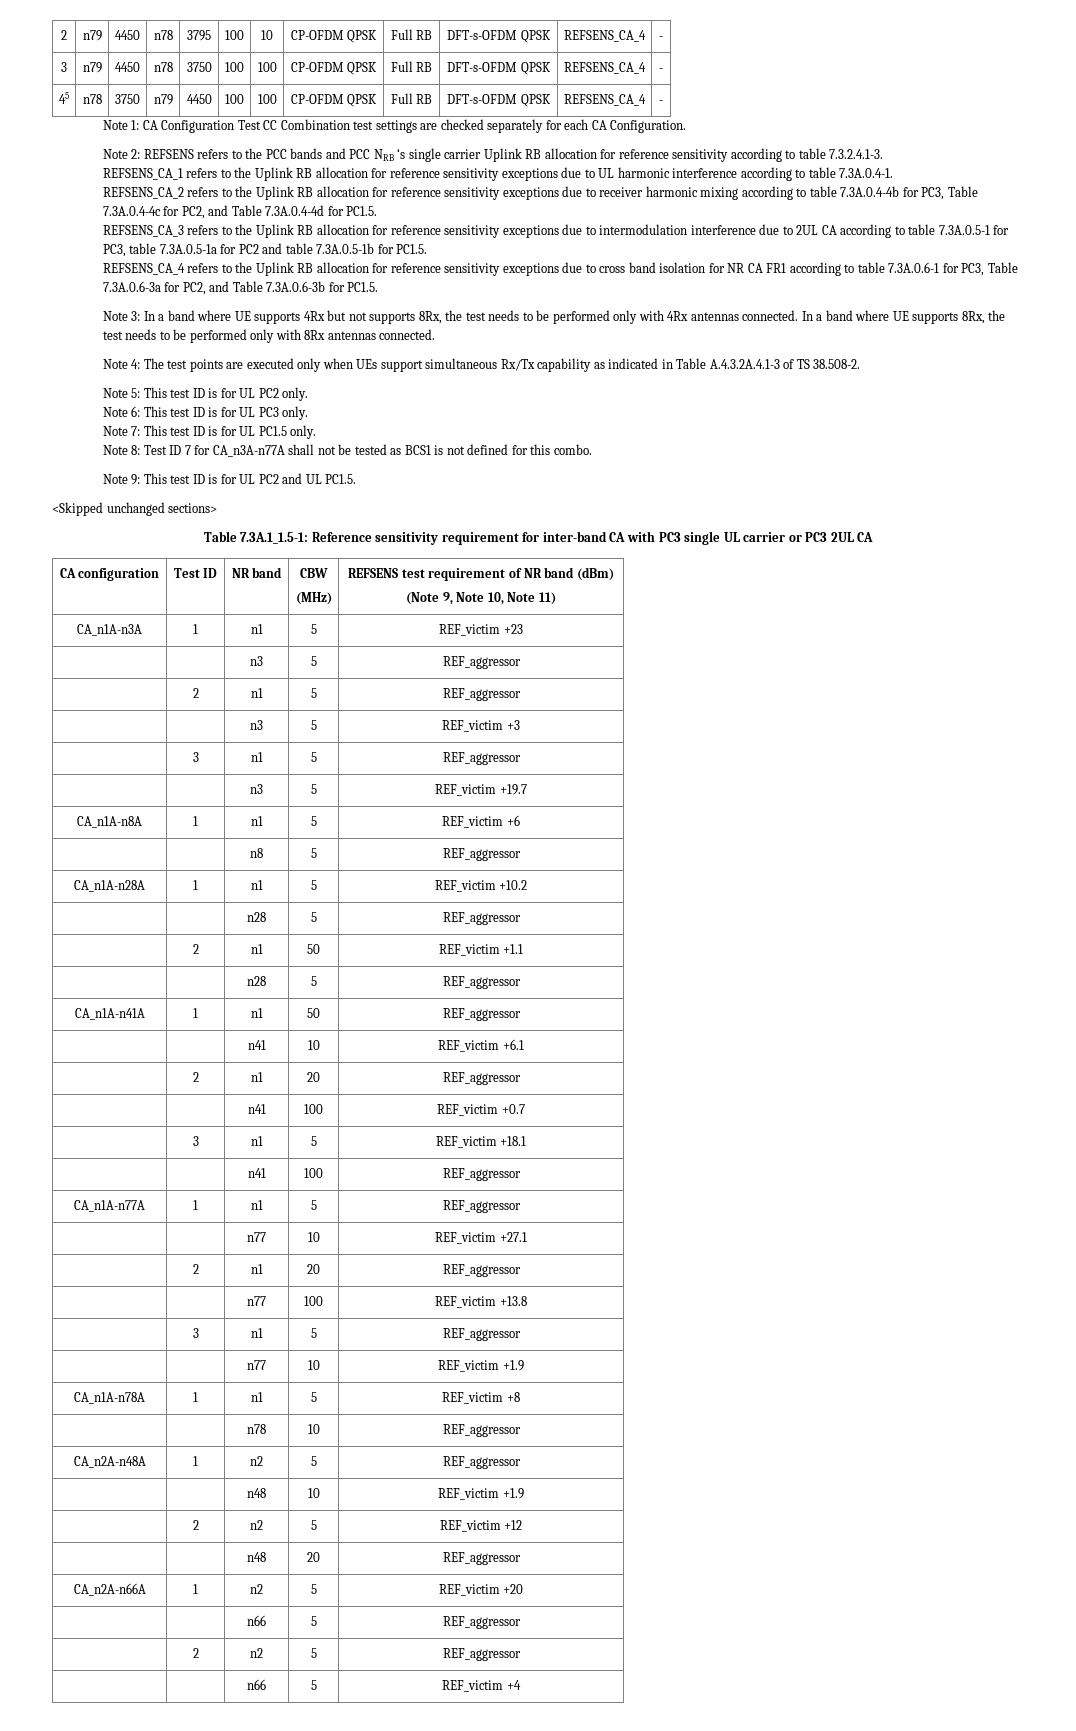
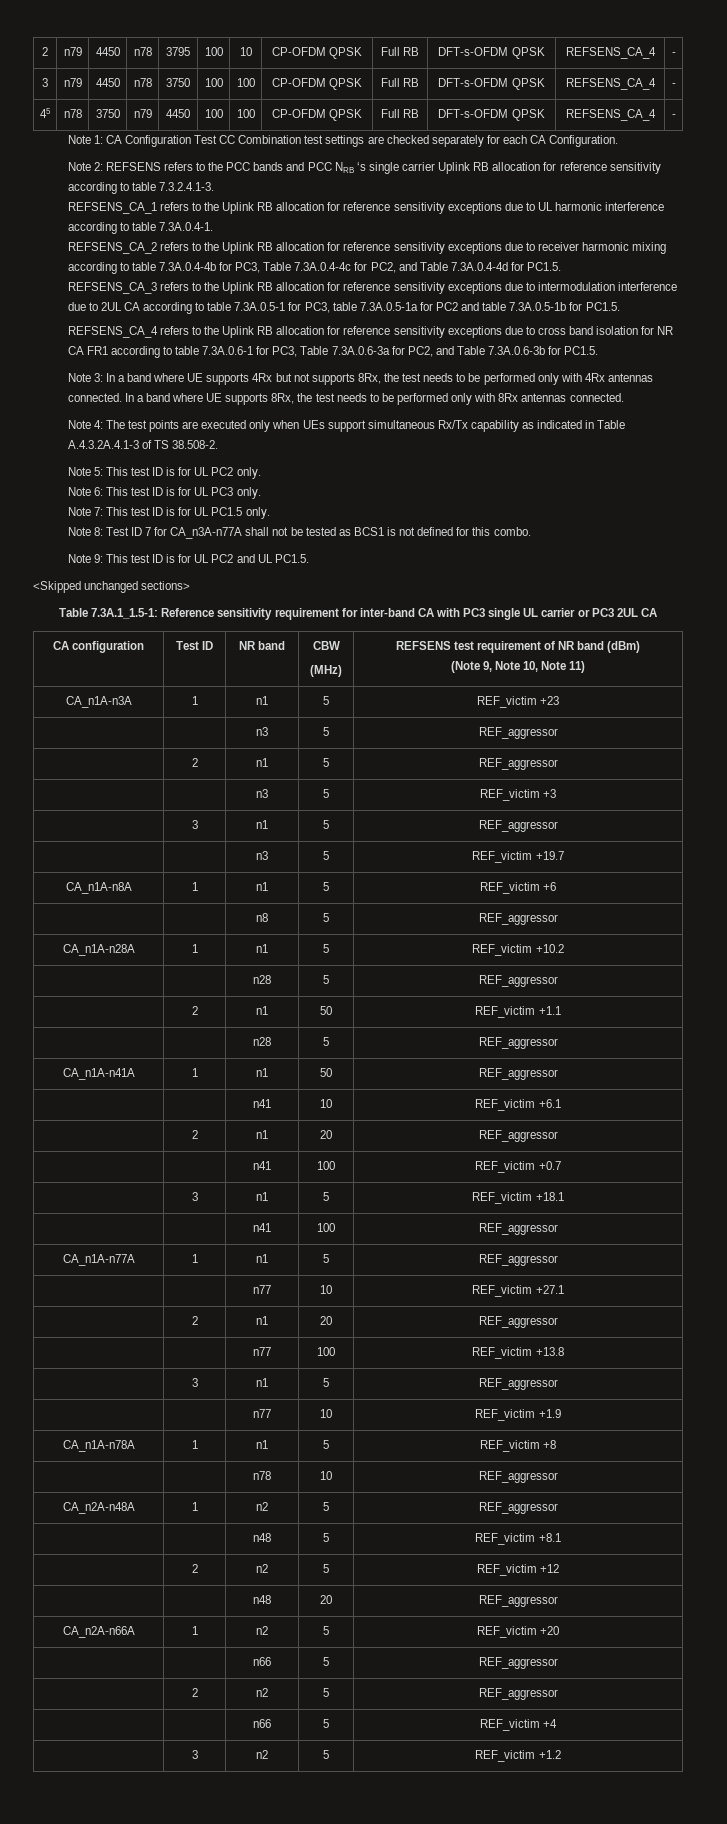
[307,1488,320,1498] [438,1488,524,1500] 10 | REF_victim +1.9 -> [322,1533,329,1542] [475,1533,561,1545] 5 | REF_victim +8.1
(521, 1685) none -> [191,1750,198,1759] [256,1750,268,1759] [322,1750,329,1759] [475,1750,561,1762] // | 3 | n2 | 5 | REF_victim +1.2

